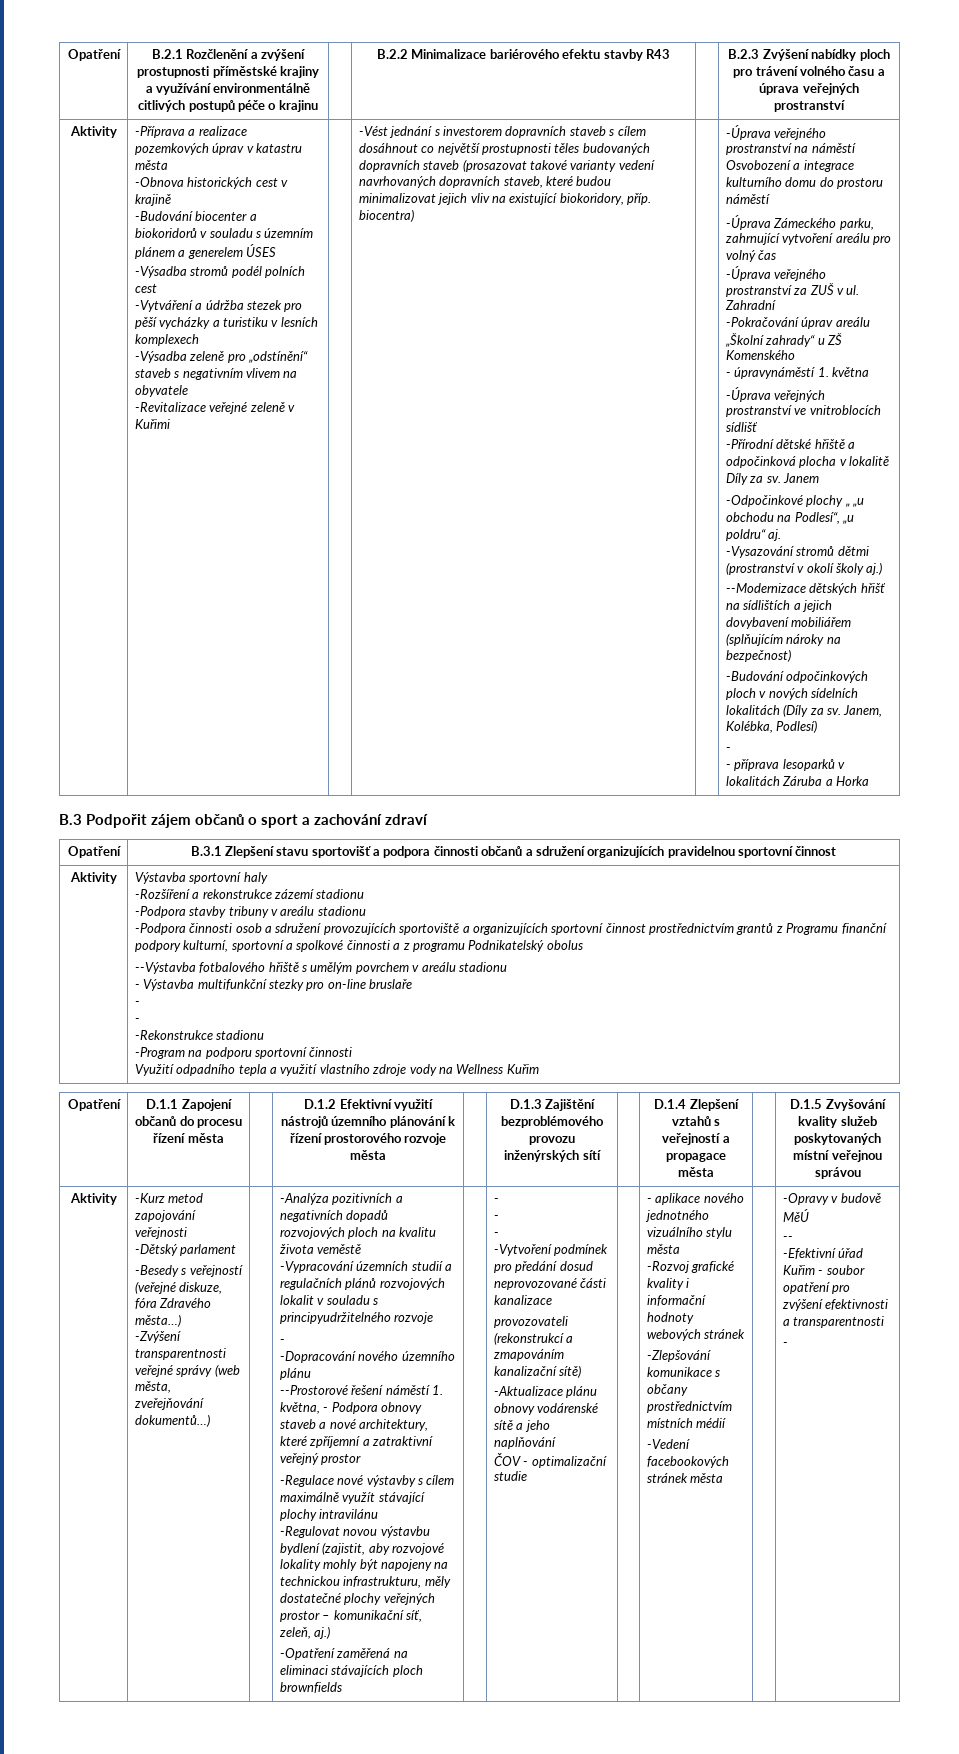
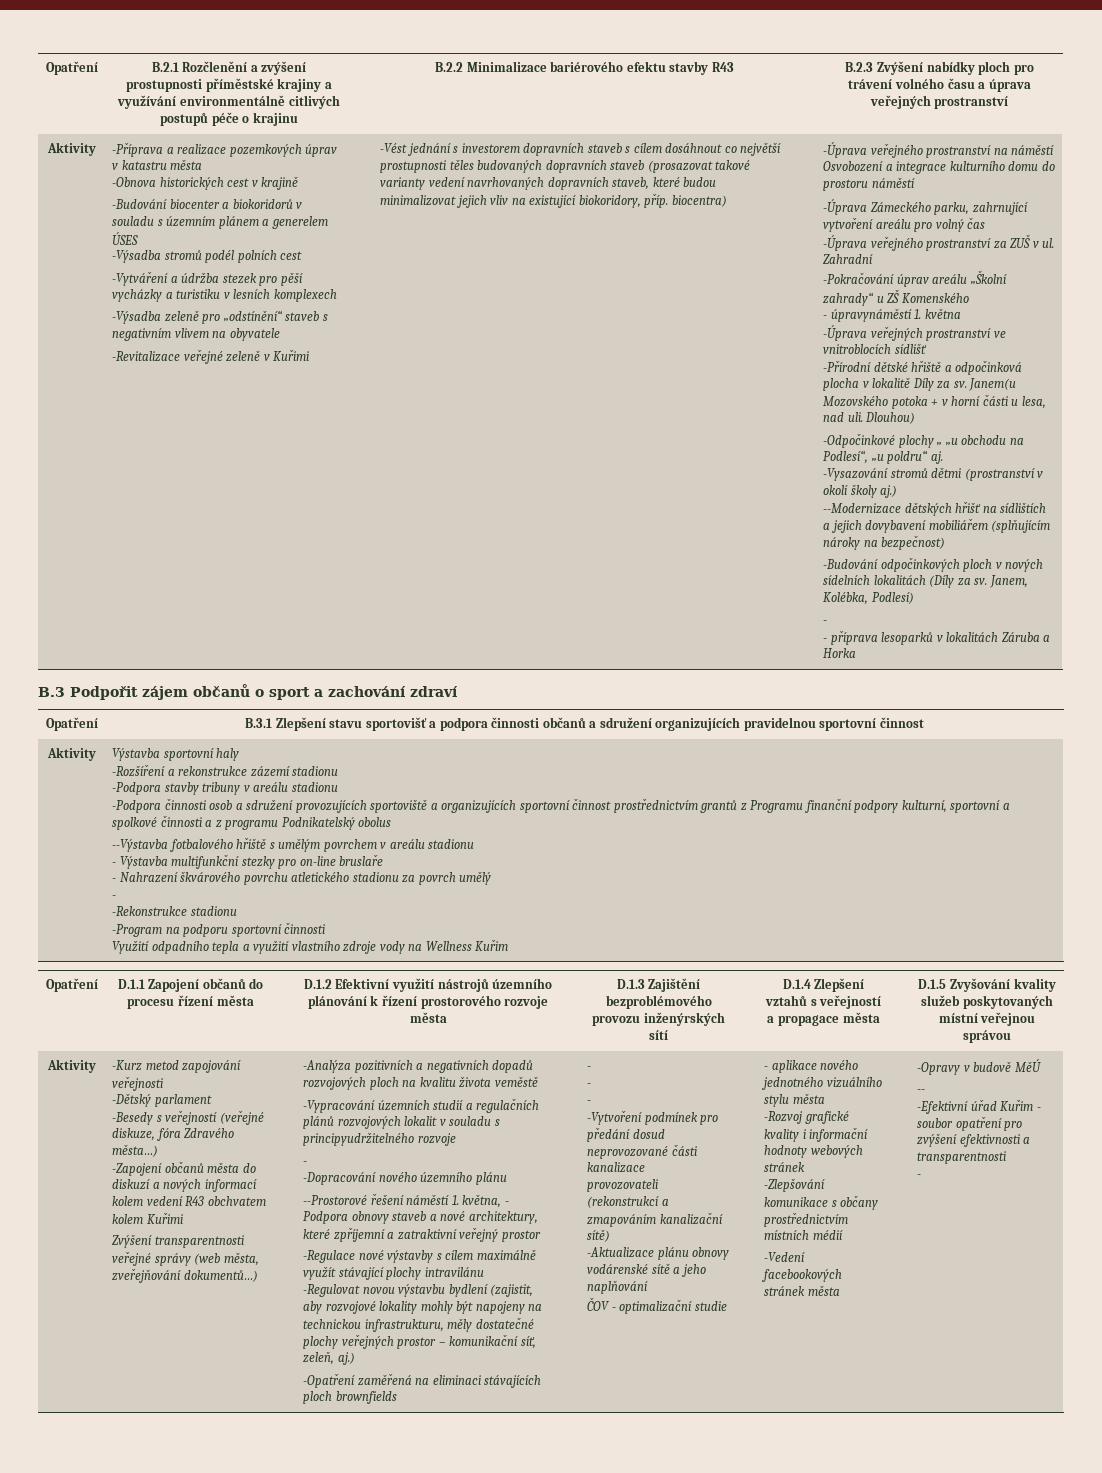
[783,473,820,483] Janem -> [969,378,1017,391] [823,394,1046,409] [823,412,916,424] Janem(u Mozovského potoka + v horní části u lesa, nad uli. Dlouhou)
(140, 1003) none -> [119,871,492,885] Nahrazení škvárového povrchu atletického stadionu za povrch umělý
[134,1331,181,1343] -Zvýšení -> [112,1161,256,1176] [112,1179,257,1192] [112,1196,266,1206] [112,1212,183,1224] [112,1234,153,1248] -Zapojení občanů města do diskuzí a nových informací kolem vedení R43 obchvatem kolem Kuřimi // Zvýšení

